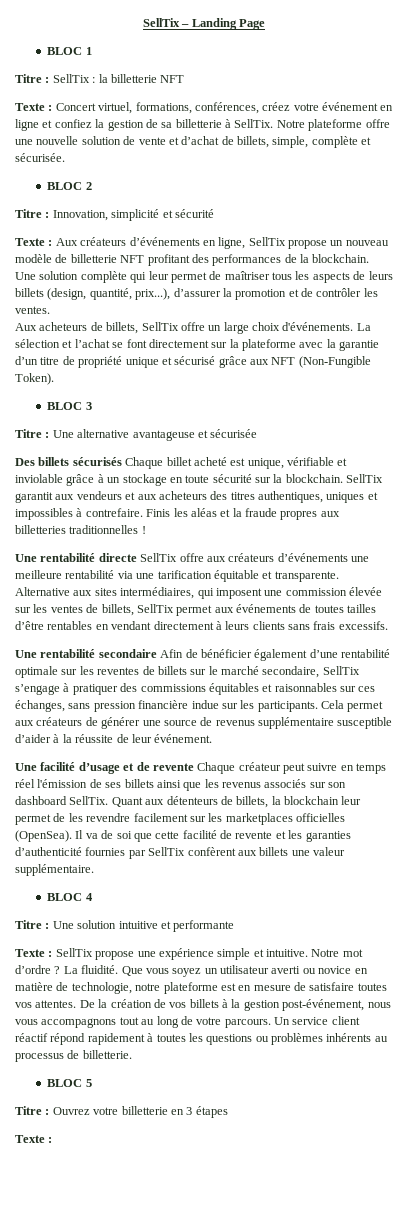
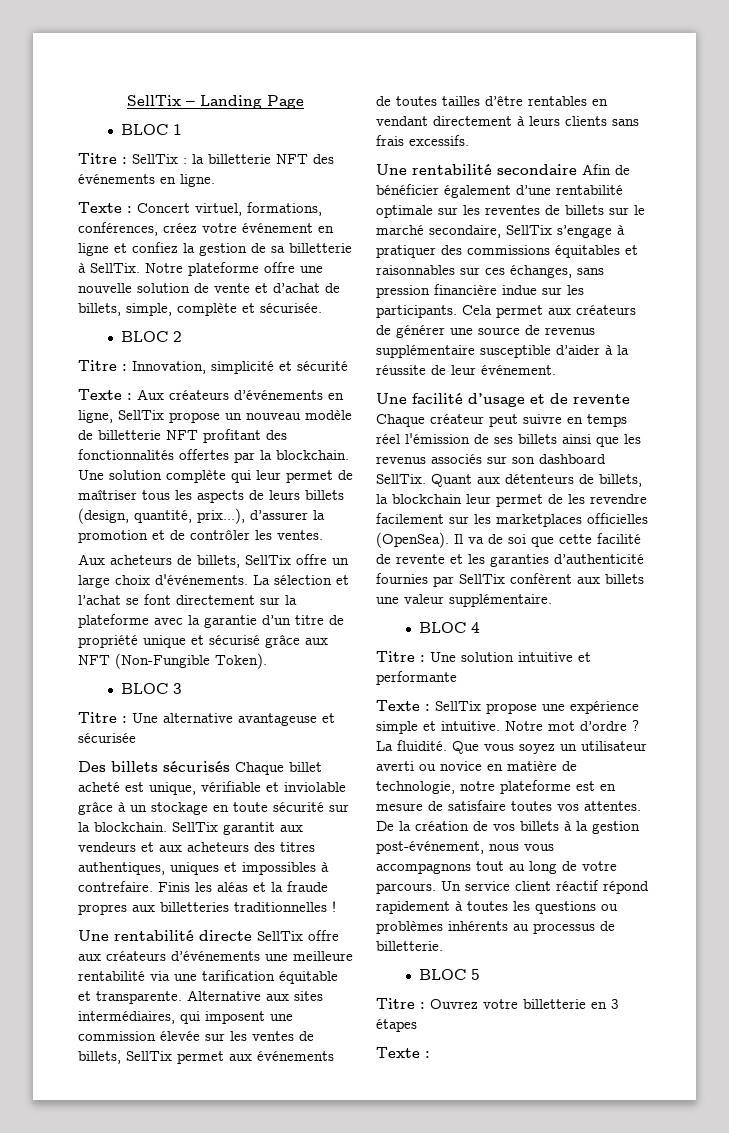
(185, 79) none -> [313,154,334,164] [78,174,215,187] des événements en ligne.
[212,254,297,266] performances de -> [78,449,255,463] fonctionnalités offertes par

